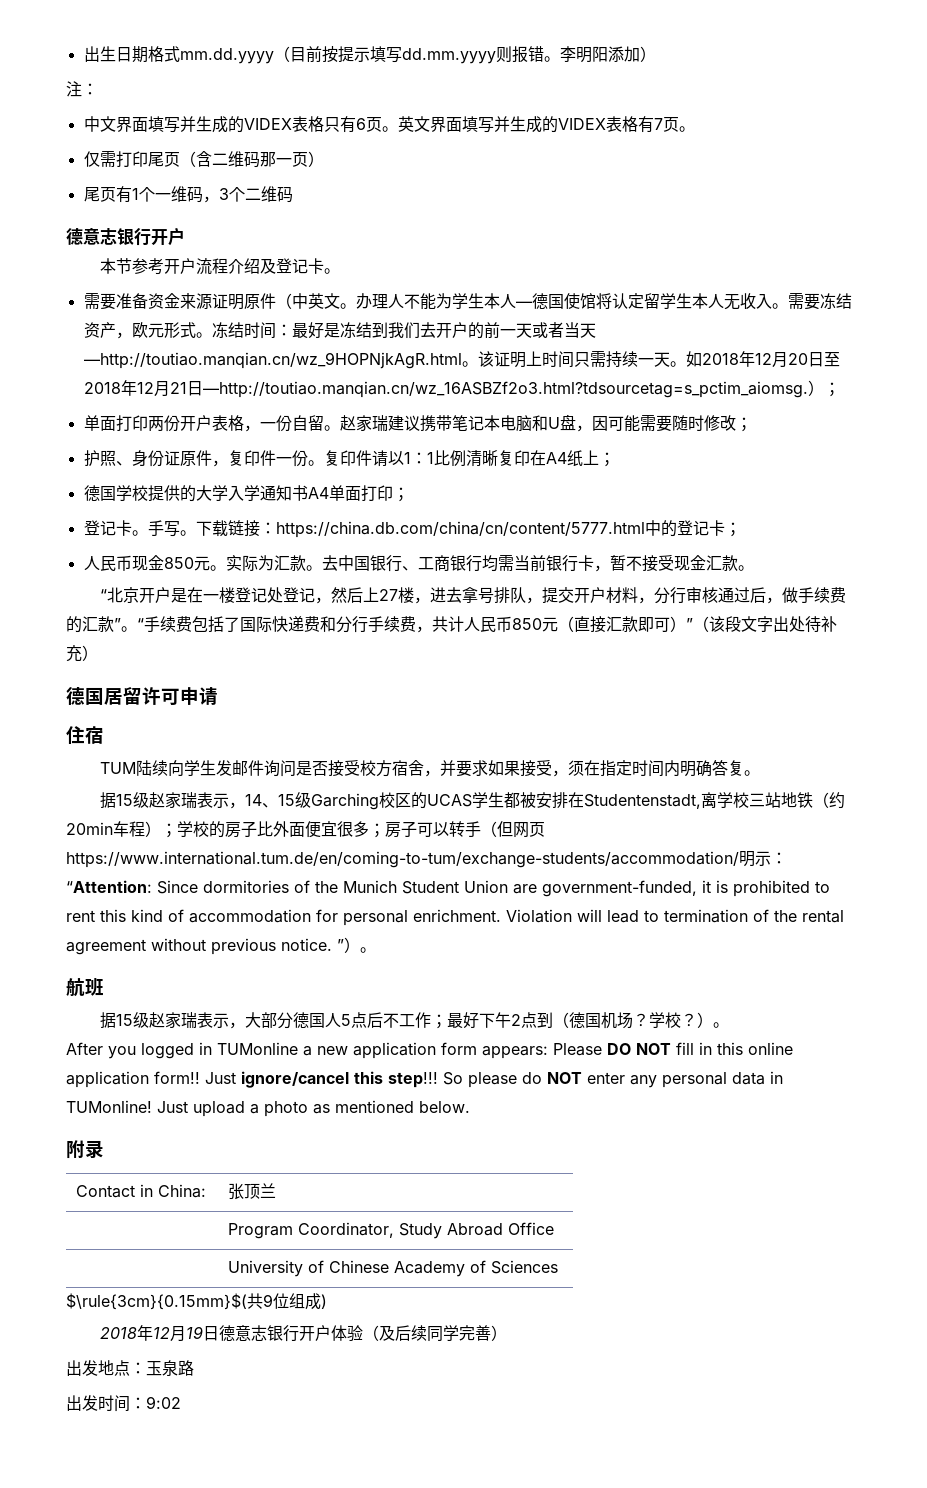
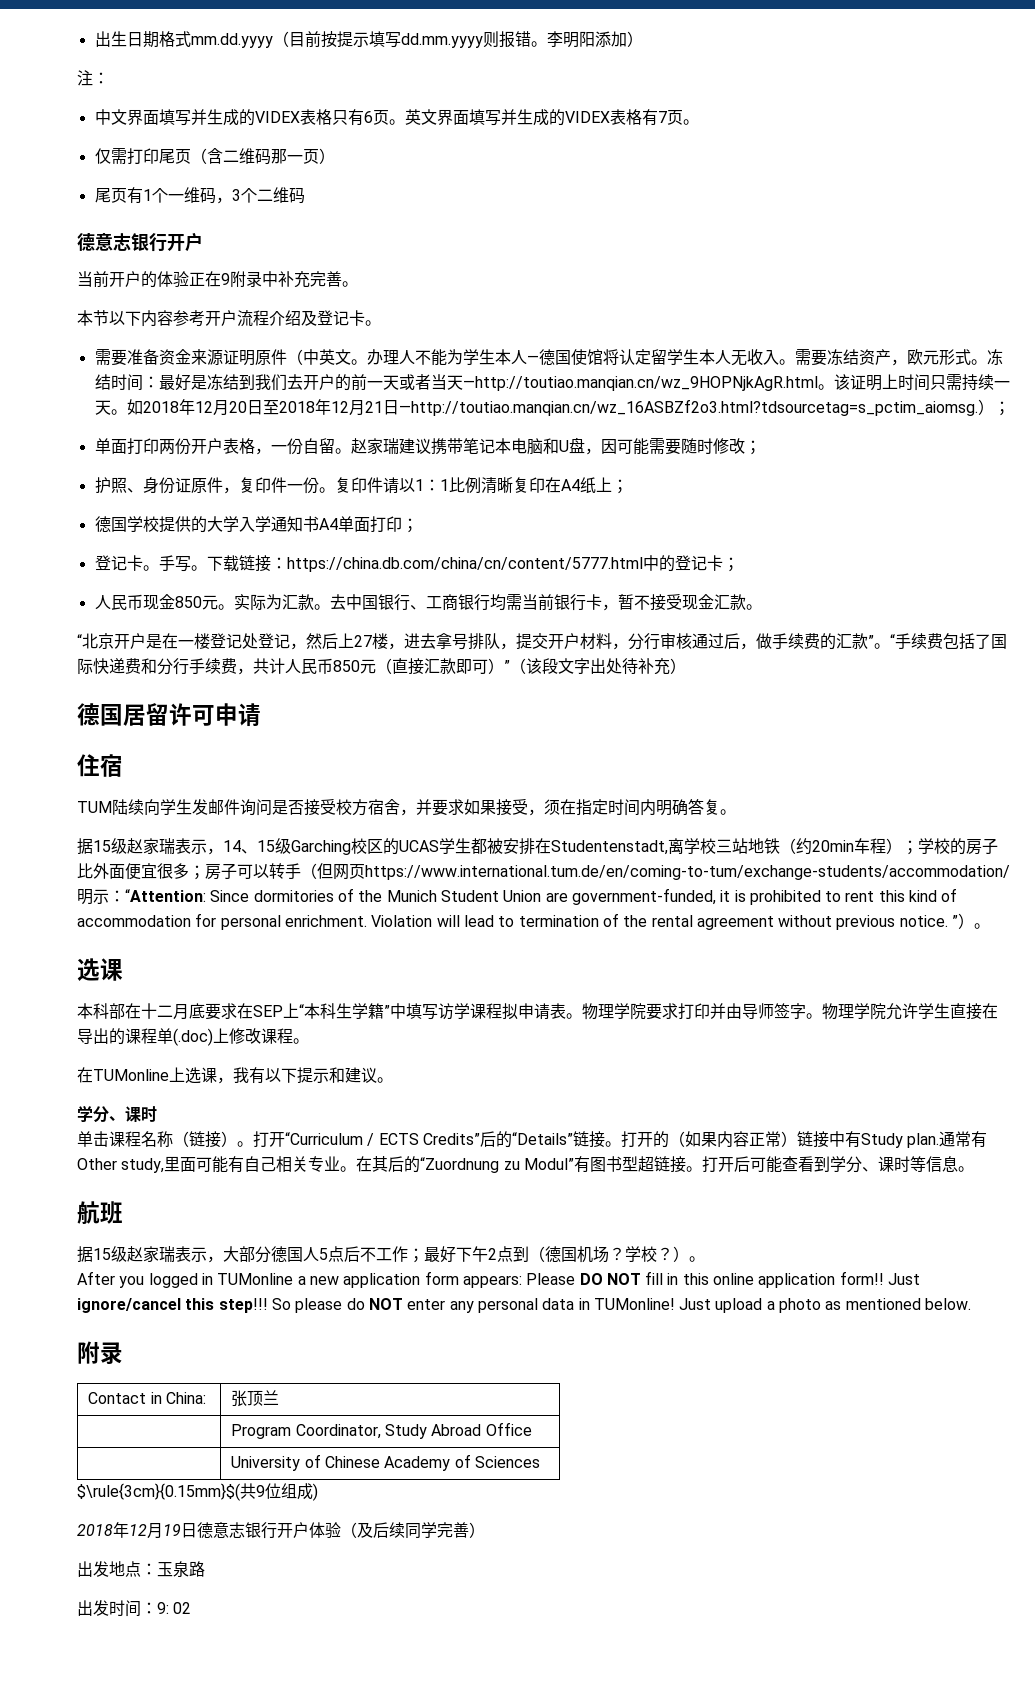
(185, 236) none -> [77,271,358,288] // 当前开户的体验正在9附录中补充完善。
(132, 266) none -> [109,310,173,327] 以下内容
(376, 950) none -> [77,958,123,981] [77,1003,998,1020] [77,1028,309,1046] [77,1067,393,1084] [77,1105,157,1123] [77,1131,988,1148] [77,1156,974,1173] // 选课 // 本科部在十二月底要求在SEP上“本科生学籍”中填写访学课程拟申请表。物理学院要求打印并由导师签字。物理学院允许学生直接在导出的课程单(.doc)上修改课程。 // 在TUMonline上选课，我有以下提示和建议。 // 学分、课时 // 单击课程名称（链接）。打开“Curriculum / ECTS Credits”后的“Details”链接。打开的（如果内容正常）链接中有Study plan.通常有Other study,里面可能有自己相关专业。在其后的“Zuordnung zu Modul”有图书型超链接。打开后可能查看到学分、课时等信息。
[146,1396,181,1409] 9:02 -> [157,1602,192,1614] 9: 02

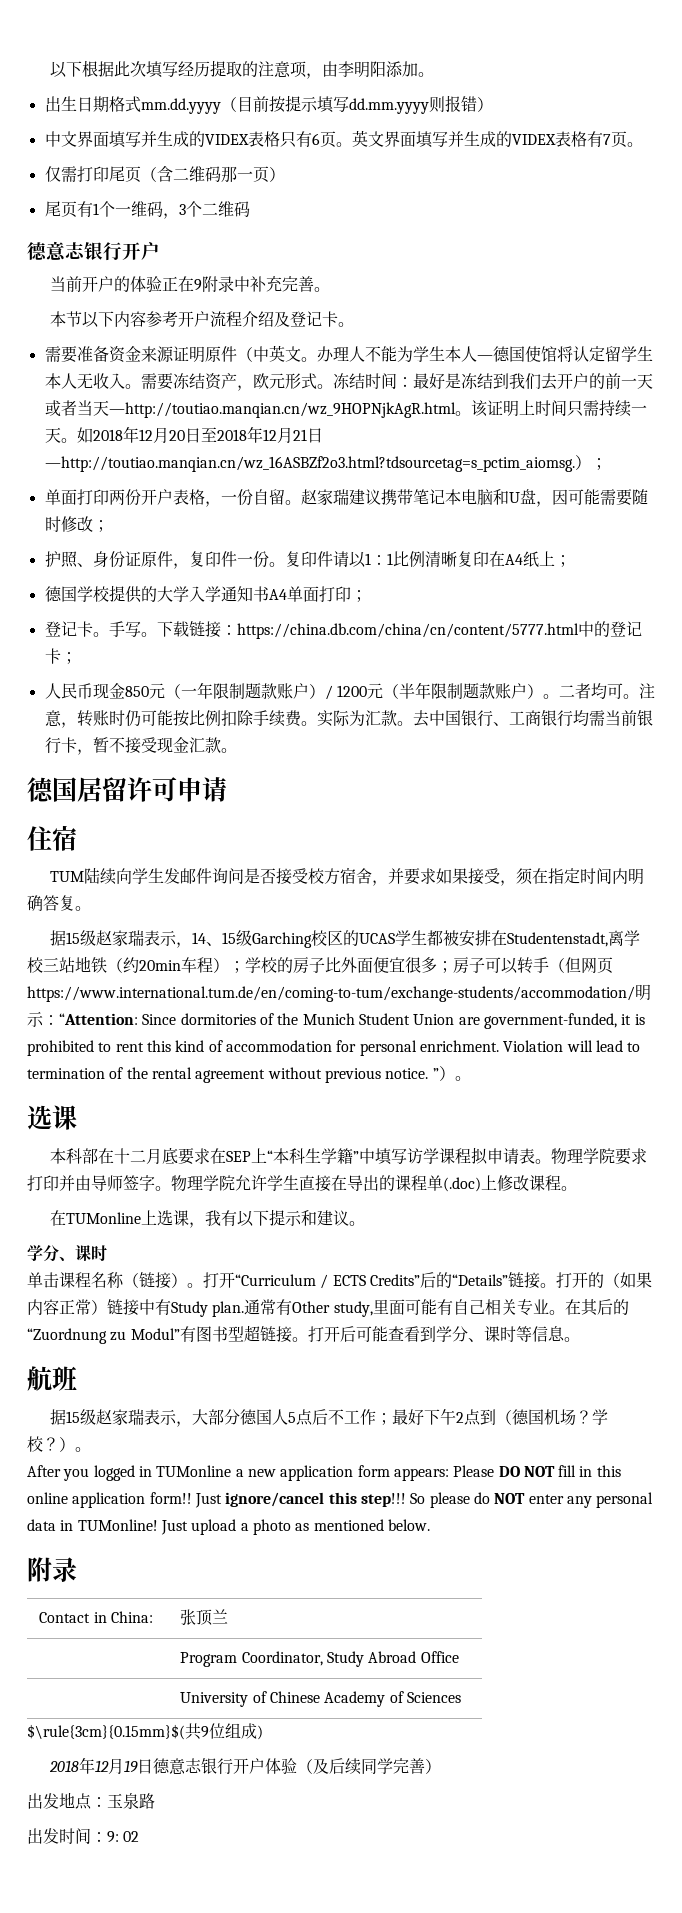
(94, 39) none -> [49,60,434,79] 以下根据此次填写经历提取的注意项，由李明阳添加。 //
[530,31,643,48] [77,70,109,86] 。李明阳添加） // 注： -> [476,97,493,112] ）
(218, 602) none -> [164,682,655,700] [44,710,302,728] （一年限制题款账户）/ 1200元（半年限制题款账户）。二者均可。注意，转账时仍可能按比例扣除手续费
[77,633,1007,650] [77,658,686,675] // “北京开户是在一楼登记处登记，然后上27楼，进去拿号排队，提交开户材料，分行审核通过后，做手续费的汇款”。“手续费包括了国际快递费和分行手续费，共计人民币850元（直接汇款即可）”（该段文字出处待补充） -> (237, 750) none

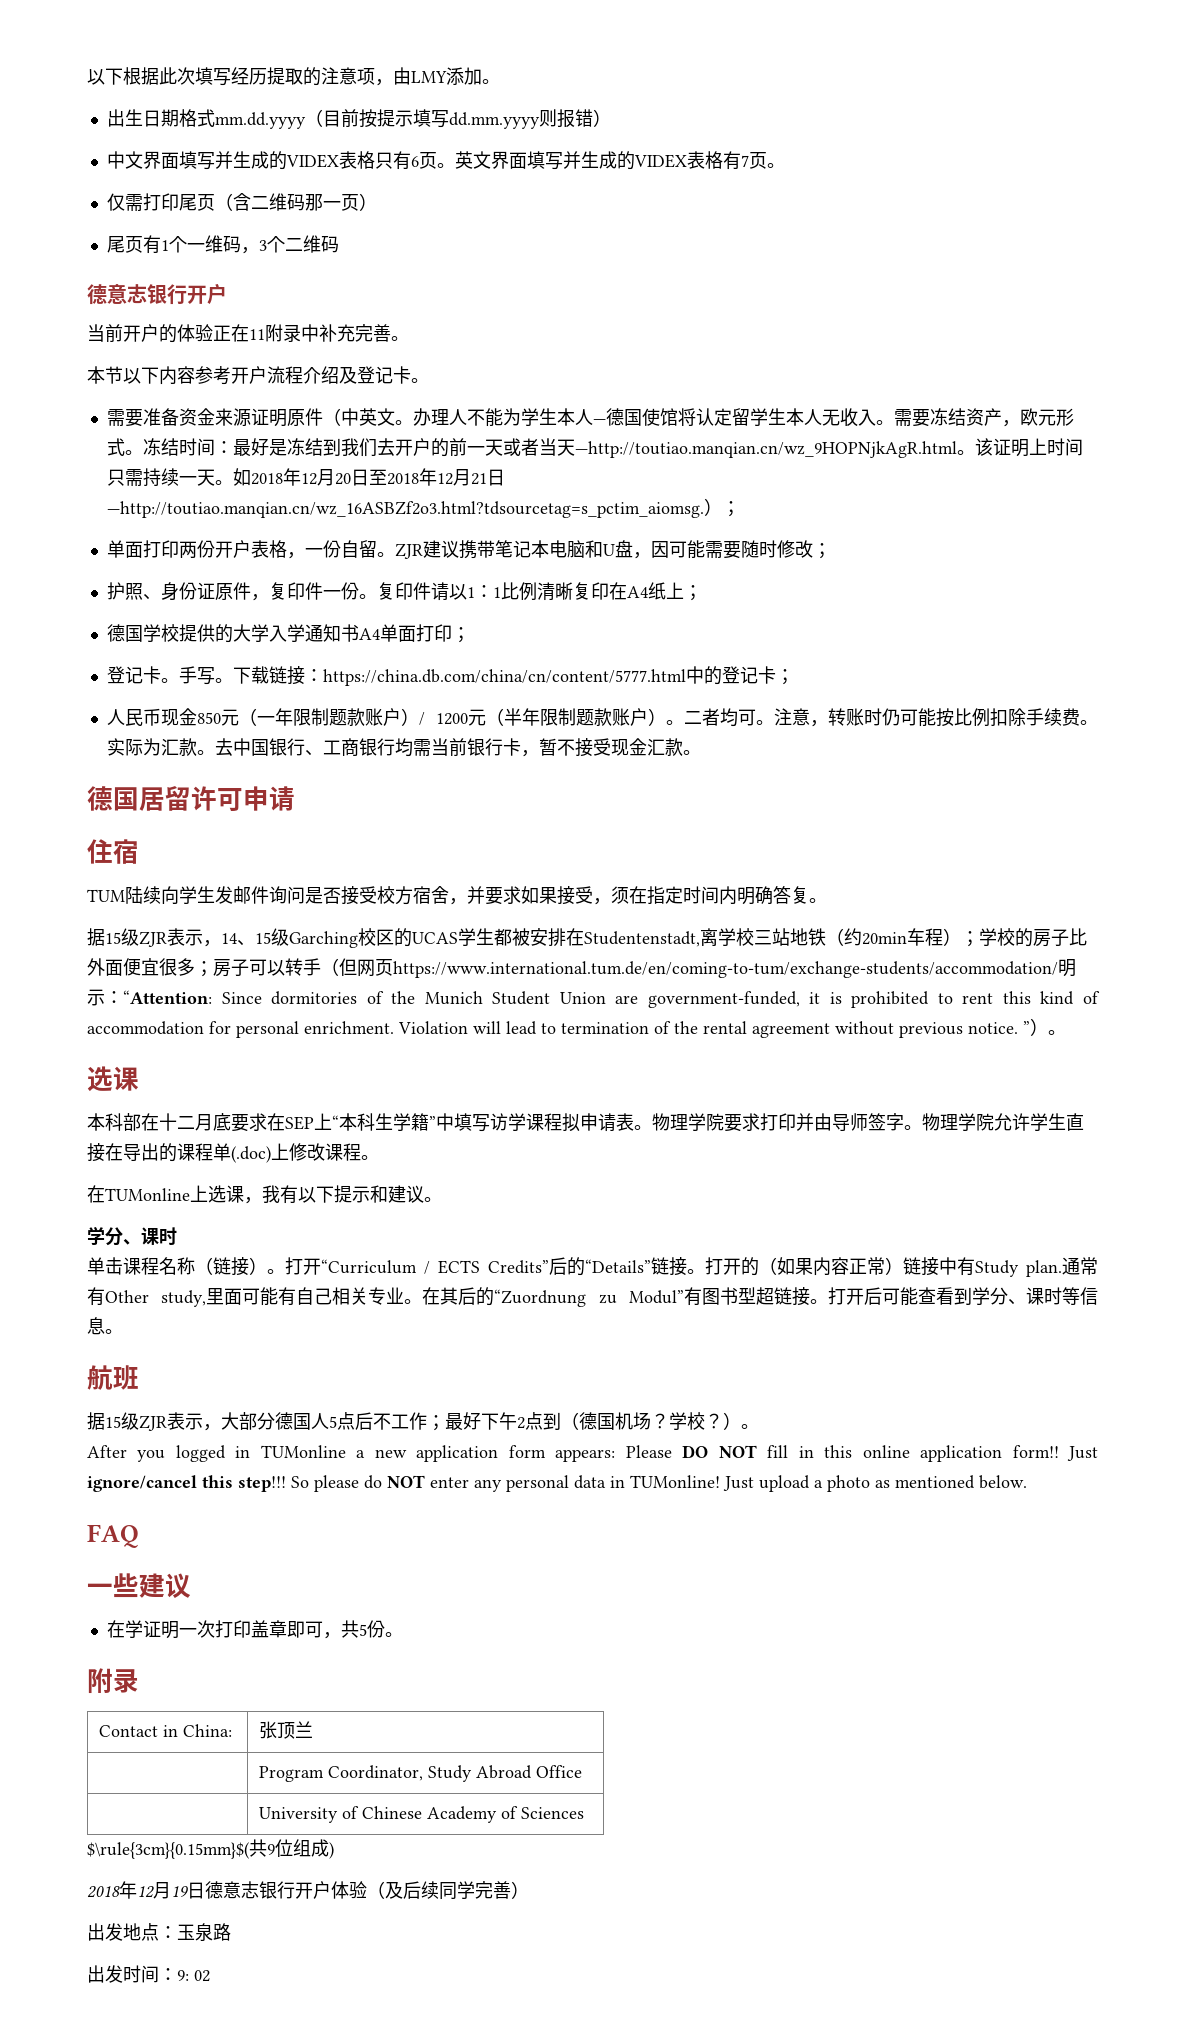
[337,61,386,78] 李明阳 -> [411,71,447,83] LMY
[193,279,202,291] 9 -> [249,329,265,340] 11
[300,489,349,506] 赵家瑞 -> [394,543,423,559] ZJR
[95,930,144,947] 赵家瑞 -> [139,931,167,947] ZJR
[95,1409,144,1426] 赵家瑞 -> [139,1415,167,1431] ZJR
(430, 1525) none -> [87,1524,139,1548] [87,1573,191,1599] [106,1620,403,1639] // FAQ // 一些建议 // 在学证明一次打印盖章即可，共5份。

